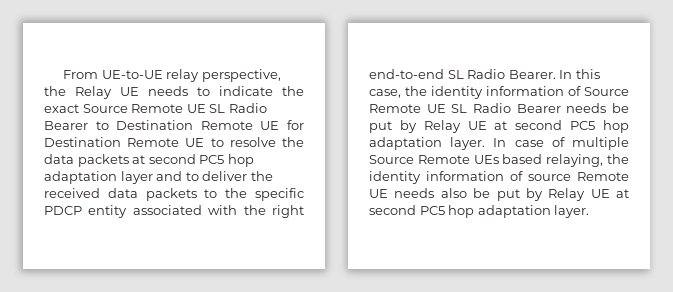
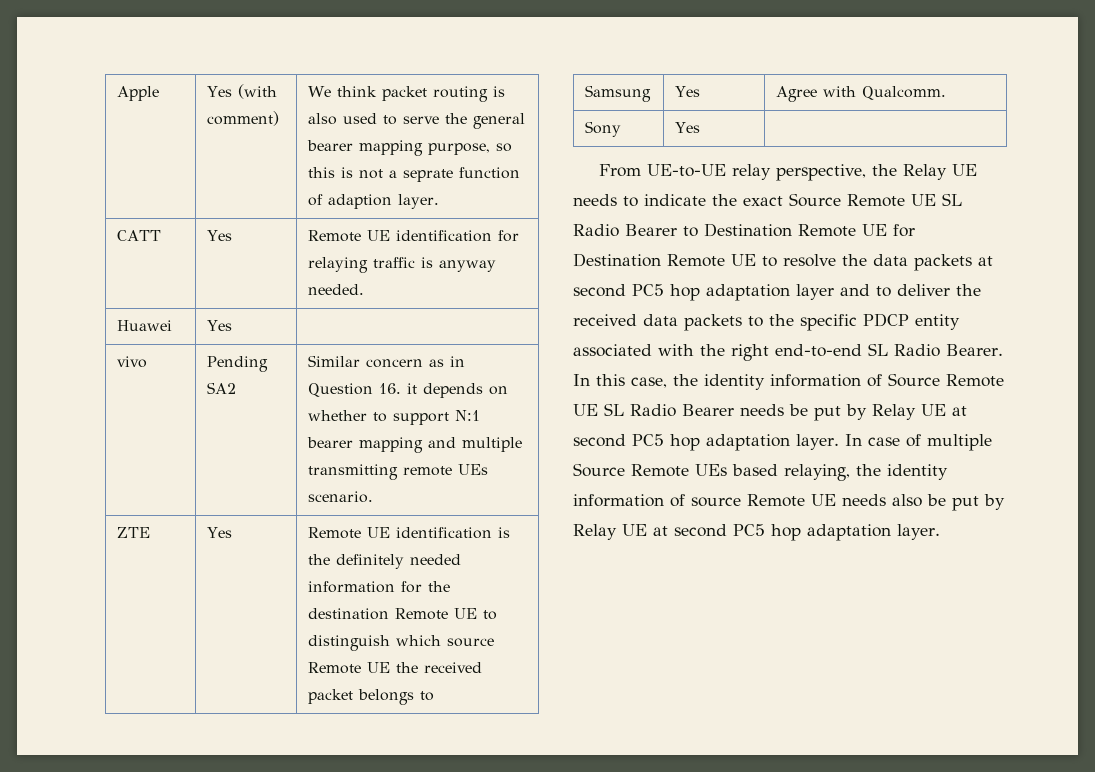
(63, 74) none -> [117,86,160,101] [207,84,278,99] [207,111,280,126] [308,86,506,102] [308,113,526,129] [307,140,513,156] [308,167,521,182] [308,194,440,209] [117,230,162,241] [207,230,233,241] [308,230,520,242] [308,257,497,273] [308,284,365,295] [117,320,173,331] [207,320,233,331] [117,356,148,368] [207,356,269,372] [207,382,237,394] [308,355,466,368] [308,383,509,398] [308,410,481,425] [307,437,523,453] [308,464,489,480] [308,491,374,503] [117,527,151,538] [207,527,233,538] [308,527,511,539] [308,554,462,569] [308,581,451,593] [308,608,498,620] [308,635,495,651] [308,662,483,674] [308,689,435,705] [585,85,652,102] [675,86,701,97] [776,86,947,102] [585,121,622,137] [675,122,701,133] Apple | Yes (with comment) | We think packet routing is also used to serve the general bearer mapping purpose, so this is not a seprate function of adaption layer. // CATT | Yes | Remote UE identification for relaying traffic is anyway needed. // Huawei | Yes | // vivo | Pending SA2 | Similar concern as in Question 16. it depends on whether to support N:1 bearer mapping and multiple transmitting remote UEs scenario. // ZTE | Yes | Remote UE identification is the definitely needed information for the destination Remote UE to distinguish which source Remote UE the received packet belongs to // Samsung | Yes | Agree with Qualcomm. // Sony | Yes | //

